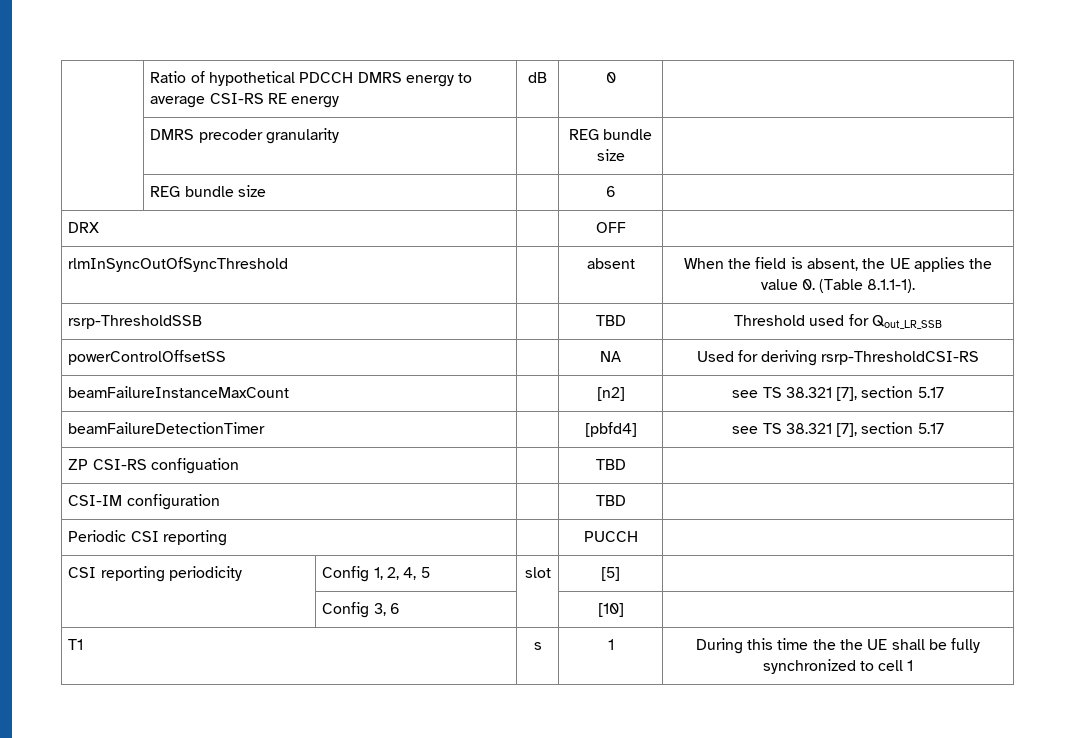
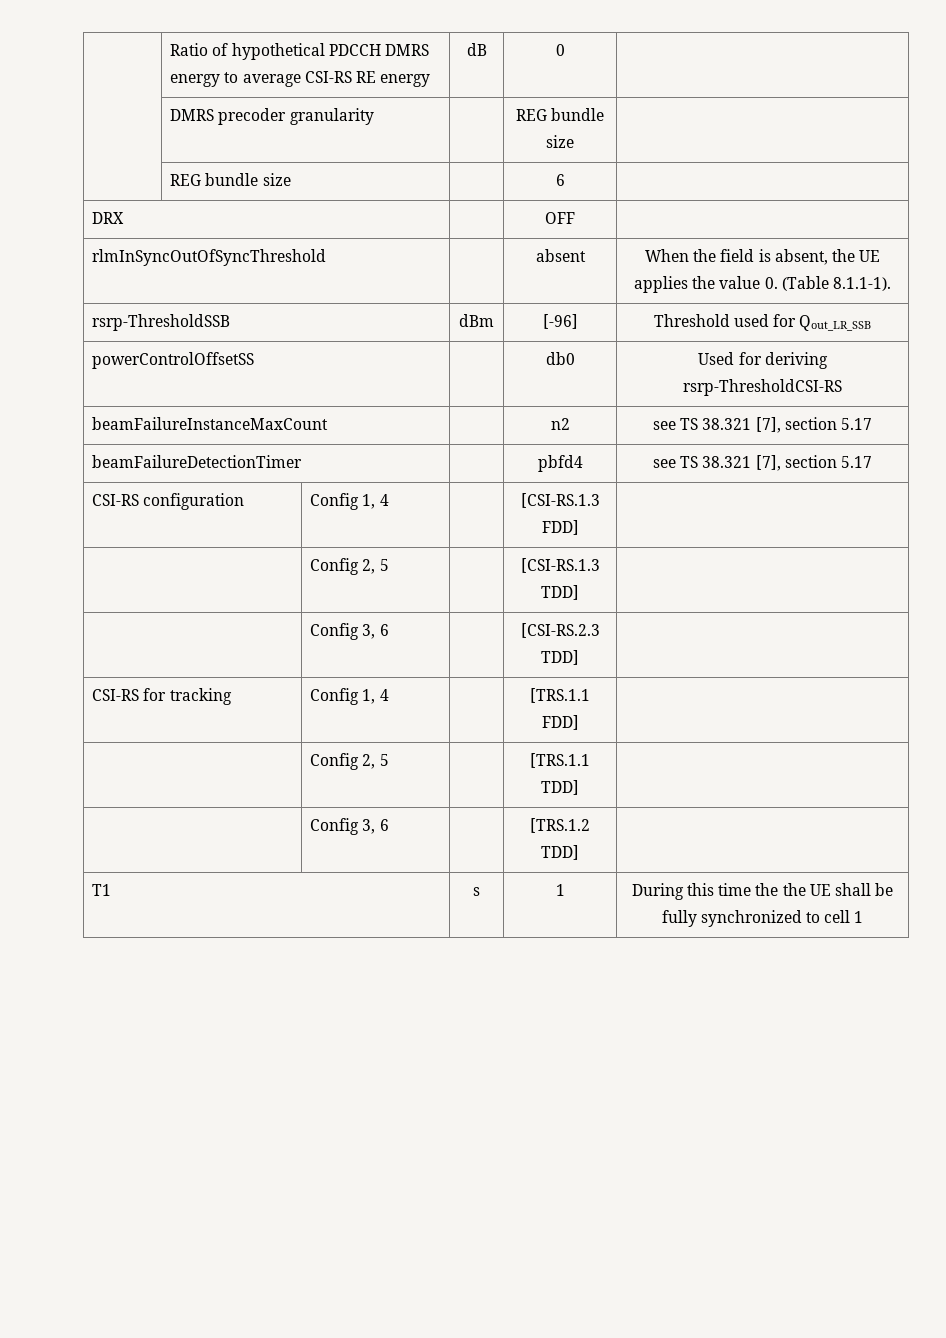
[595,315,626,326] | TBD -> [459,314,494,327] [542,314,578,329] dBm | [-96]
[600,351,621,362] NA -> [545,352,575,365] db0
[596,387,625,401] [n2] -> [550,418,570,430] n2
[584,422,637,437] [732,422,944,437] [68,458,240,474] [595,459,626,470] [68,494,220,510] [595,495,626,506] [68,530,228,546] [583,531,638,542] [68,566,243,582] [322,566,430,582] [524,567,551,578] [601,567,620,581] [322,602,401,618] [597,603,624,617] [pbfd4] | see TS 38.321 [7], section 5.17 // ZP CSI-RS configuation | | TBD | // CSI-IM configuration | | TBD | // Periodic CSI reporting | | PUCCH | // CSI reporting periodicity | Config 1, 2, 4, 5 | slot | [5] | // | Config 3, 6 | | [10] -> [537,455,583,472] [653,455,872,471] [92,493,245,510] [310,493,389,510] [520,493,600,508] [541,520,579,535] [310,558,389,575] [520,558,600,573] [541,585,579,600] [310,623,389,640] [520,623,600,638] [541,650,579,665] [92,688,232,705] [310,688,389,705] [530,688,590,703] [541,715,579,730] [310,753,389,770] [530,753,590,768] [541,780,579,795] [310,818,389,835] [530,818,590,833] [541,845,579,860] pbfd4 | see TS 38.321 [7], section 5.17 // CSI-RS configuration | Config 1, 4 | | [CSI-RS.1.3 FDD] | // | Config 2, 5 | | [CSI-RS.1.3 TDD] | // | Config 3, 6 | | [CSI-RS.2.3 TDD] | // CSI-RS for tracking | Config 1, 4 | | [TRS.1.1 FDD] | // | Config 2, 5 | | [TRS.1.1 TDD] | // | Config 3, 6 | | [TRS.1.2 TDD]

